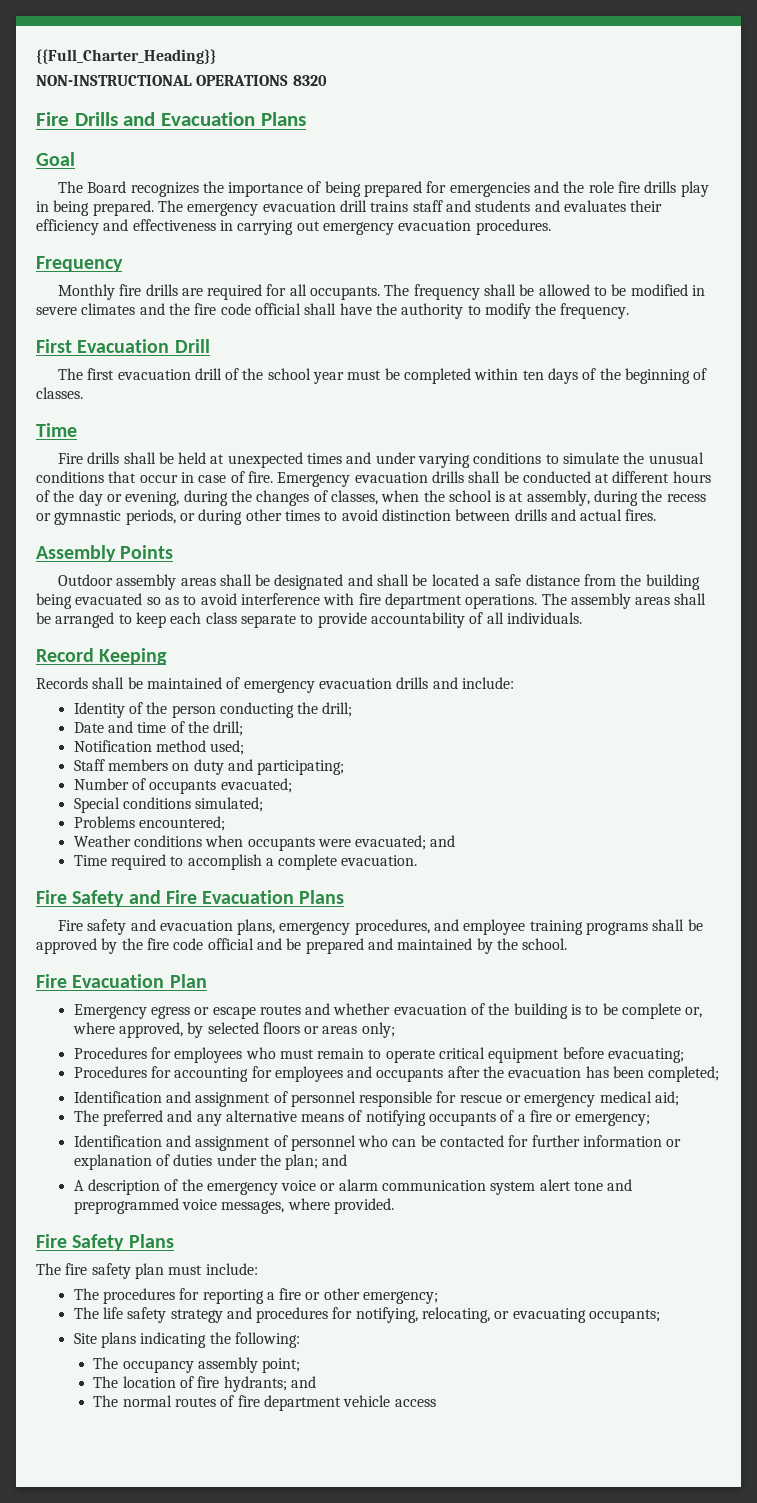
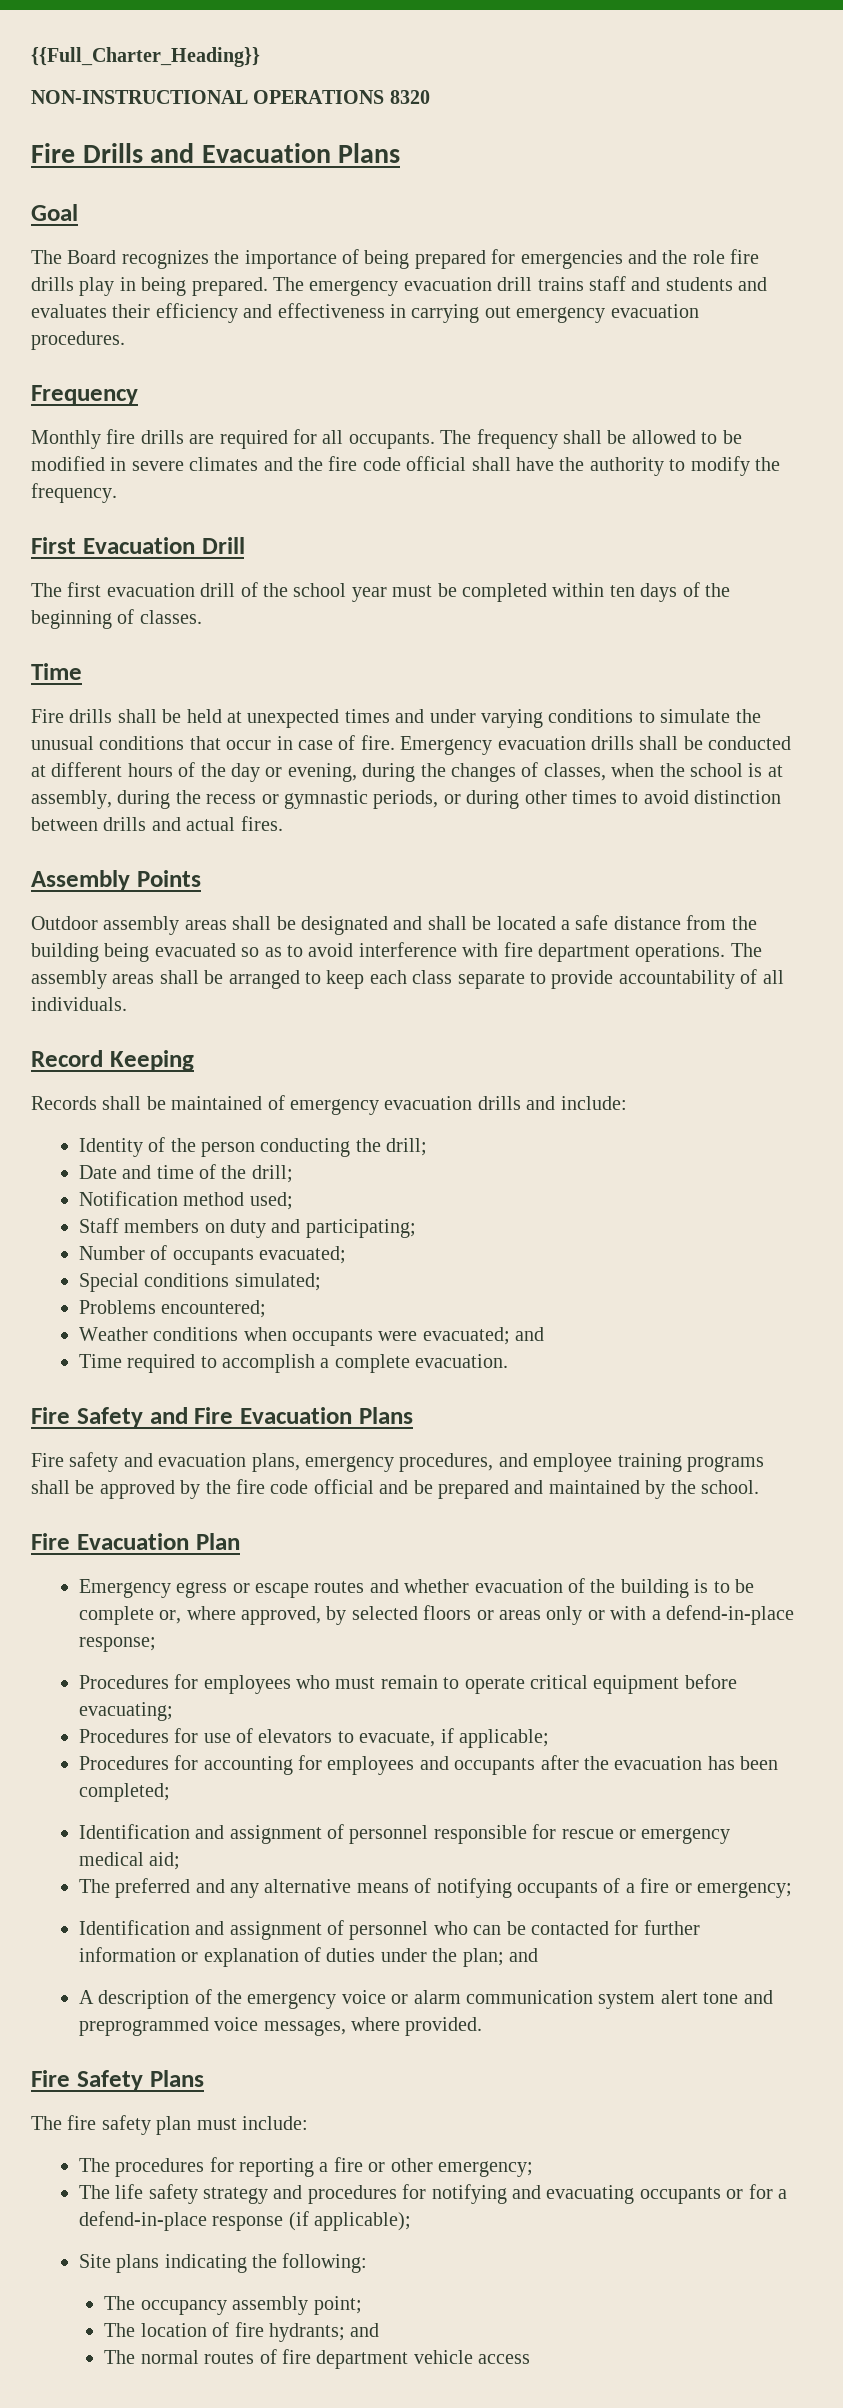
[361,1022,395,1038] only; -> [546,1605,794,1625] [78,1637,156,1652] only or with a defend-in-place response;
(685, 1055) none -> [78,1728,549,1748] // Procedures for use of elevators to evacuate, if applicable;
[355,1307,661,1323] notifying, relocating, or evacuating occupants; -> [431,2184,787,2204] [78,2211,411,2231] notifying and evacuating occupants or for a defend-in-place response (if applicable);

